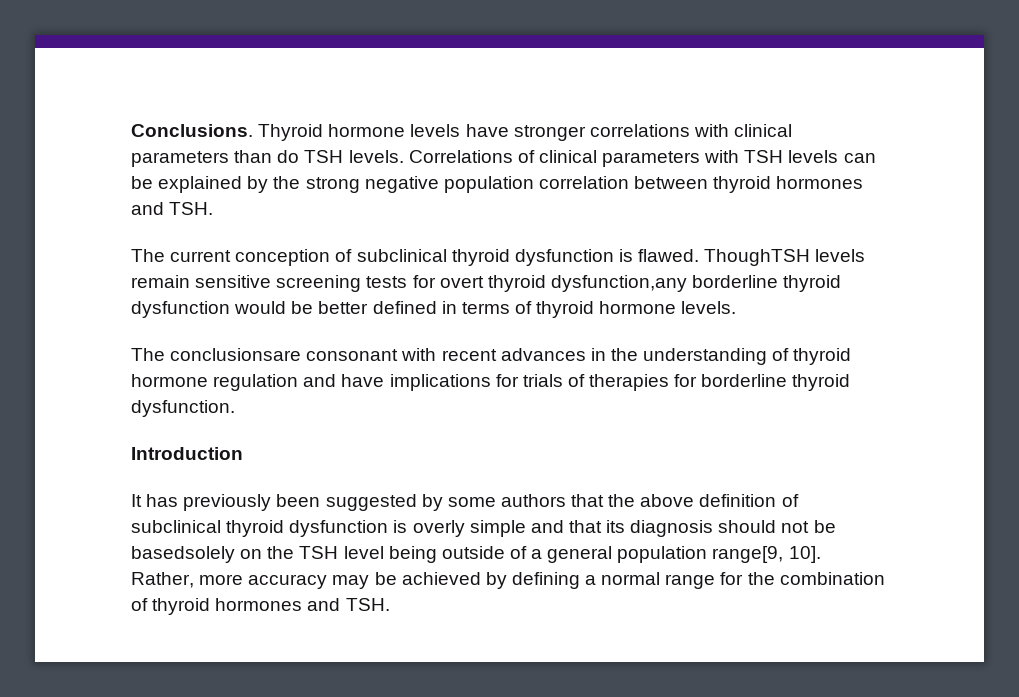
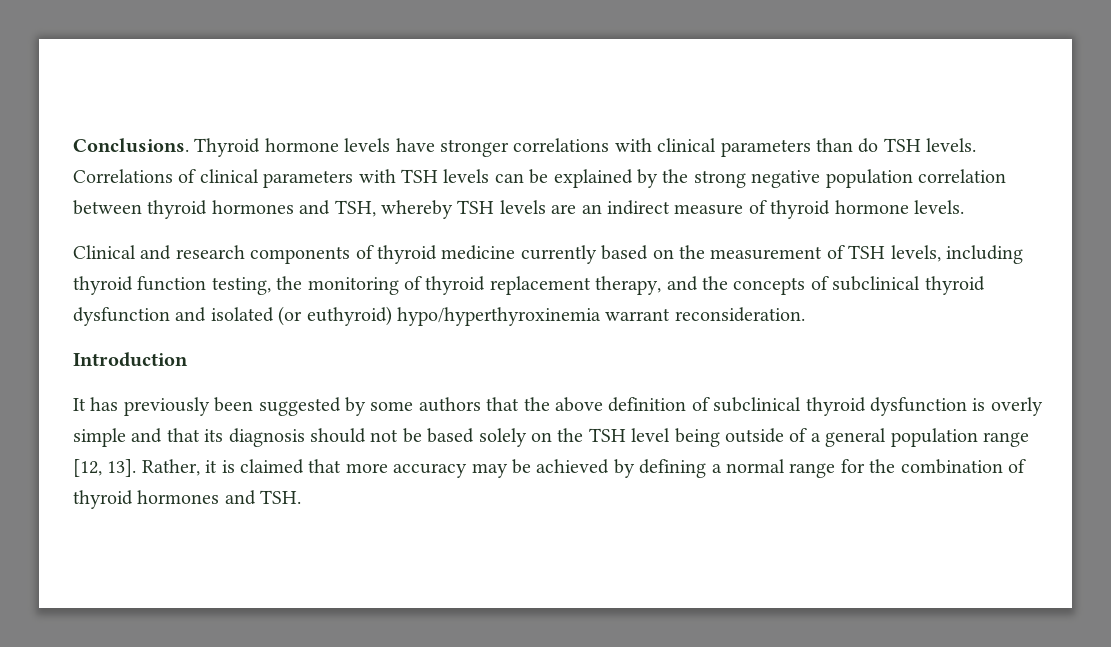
[169,202,214,215] [131,249,866,266] [131,275,842,292] [131,301,737,318] [131,348,852,365] [131,374,851,391] [131,400,235,417] TSH. // The current conception of subclinical thyroid dysfunction is flawed. ThoughTSH levels remain sensitive screening tests for overt thyroid dysfunction,any borderline thyroid dysfunction would be better defined in terms of thyroid hormone levels. // The conclusionsare consonant with recent advances in the understanding of thyroid hormone regulation and have implications for trials of therapies for borderline thyroid dysfunction. -> [334,200,964,219] [73,245,1023,264] [73,276,985,295] [73,306,805,326] TSH, whereby TSH levels are an indirect measure of thyroid hormone levels. // Clinical and research components of thyroid medicine currently based on the measurement of TSH levels, including thyroid function testing, the monitoring of thyroid replacement therapy, and the concepts of subclinical thyroid dysfunction and isolated (or euthyroid) hypo/hyperthyroxinemia warrant reconsideration.
[131,546,235,563] basedsolely -> [427,428,527,447] based solely
[712,546,821,563] [131,572,194,588] range[9, 10]. Rather, -> [982,432,1029,447] [73,459,342,477] range [12, 13]. Rather, it is claimed that

